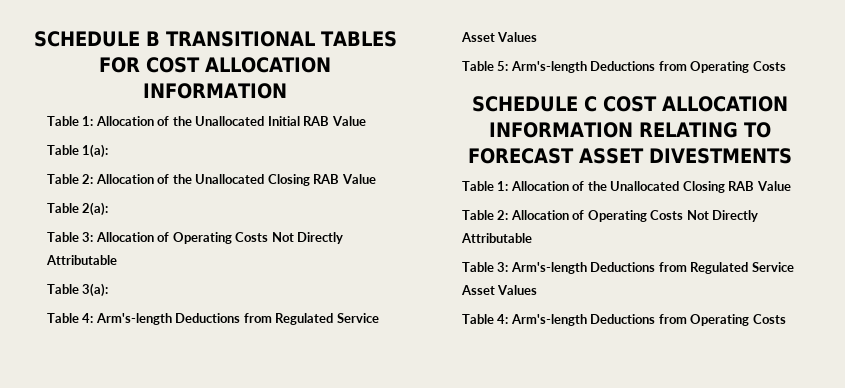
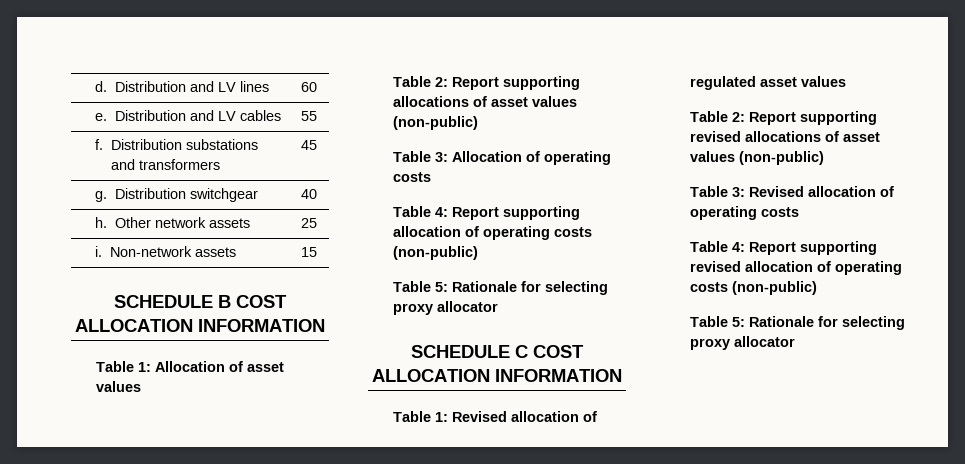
[33,31,397,47] [98,57,140,73] SCHEDULE B TRANSITIONAL TABLES FOR -> [95,81,269,92] [301,82,318,92] [95,110,281,121] [301,111,318,121] [95,139,258,150] [110,159,220,170] [301,140,318,150] [95,188,258,202] [301,189,318,199] [95,217,250,228] [301,218,318,228] [95,246,236,257] [301,247,318,257] [114,295,231,308] d. Distribution and LV lines | 60 // e. Distribution and LV cables | 55 // f. Distribution substations and transformers | 45 // g. Distribution switchgear | 40 // h. Other network assets | 25 // i. Non-network assets | 15 // SCHEDULE B
[172,116,366,126] [46,144,109,158] [46,174,376,186] [46,202,109,216] [46,232,344,244] [45,255,117,265] [46,283,109,297] [46,313,379,325] [460,32,538,42] [461,61,786,73] the Unallocated Initial RAB Value // Table 1(a): // Table 2: Allocation of the Unallocated Closing RAB Value // Table 2(a): // Table 3: Allocation of Operating Costs Not Directly Attributable // Table 3(a): // Table 4: Arm's-length Deductions from Regulated Service Asset Values // Table 5: Arm's-length Deductions from Operating Costs -> [247,362,285,372] [96,381,142,392] [393,76,581,90] [393,96,578,107] [393,116,479,130] [393,151,612,165] [393,172,432,182] [393,206,581,220] [393,226,593,240] [393,246,479,260] [393,281,609,295] [393,301,499,315] asset values // Table 2: Report supporting allocations of asset values (non-public) // Table 3: Allocation of operating costs // Table 4: Report supporting allocation of operating costs (non-public) // Table 5: Rationale for selecting proxy allocator
[638,122,772,138] [468,148,792,164] [461,181,791,193] [461,210,759,222] [460,233,532,243] [461,262,794,274] [460,285,538,295] [461,314,786,326] RELATING TO FORECAST ASSET DIVESTMENTS // Table 1: Allocation of the Unallocated Closing RAB Value // Table 2: Allocation of Operating Costs Not Directly Attributable // Table 3: Arm's-length Deductions from Regulated Service Asset Values // Table 4: Arm's-length Deductions from Operating Costs -> [393,411,598,422] [690,76,847,90] [690,111,878,125] [690,131,881,142] [690,151,825,165] [690,186,895,197] [690,206,800,220] [690,241,878,255] [690,261,903,275] [690,281,818,295] [690,316,906,330] [690,336,796,350] // Table 1: Revised allocation of regulated asset values // Table 2: Report supporting revised allocations of asset values (non-public) // Table 3: Revised allocation of operating costs // Table 4: Report supporting revised allocation of operating costs (non-public) // Table 5: Rationale for selecting proxy allocator

